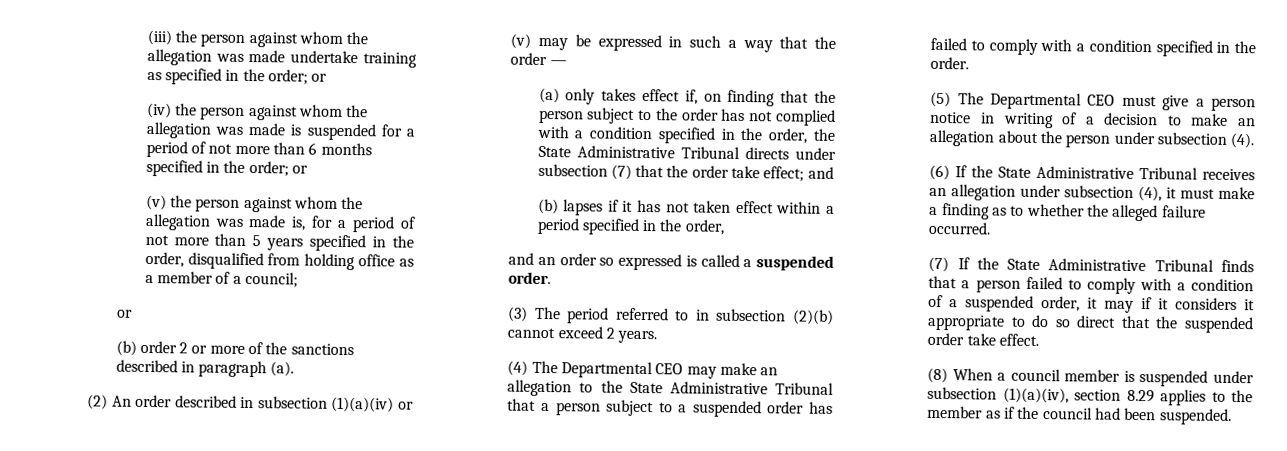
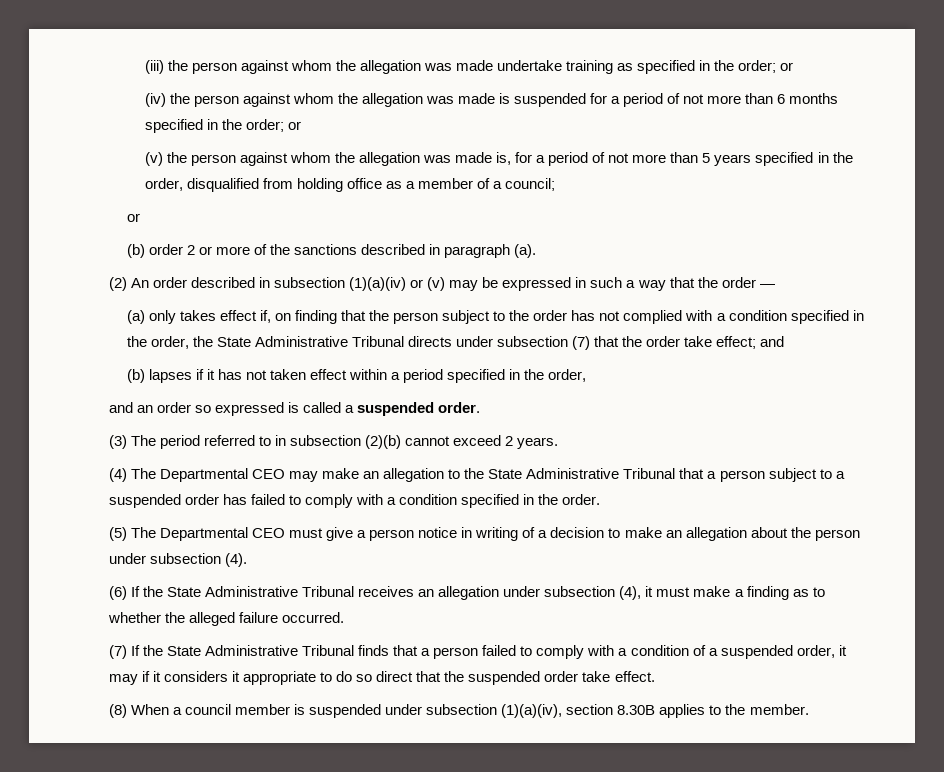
[1126,389,1155,403] 8.29 -> [617,705,656,715] 8.30B
[927,405,1232,425] member as if the council had been suspended. -> [749,704,809,715] member.

